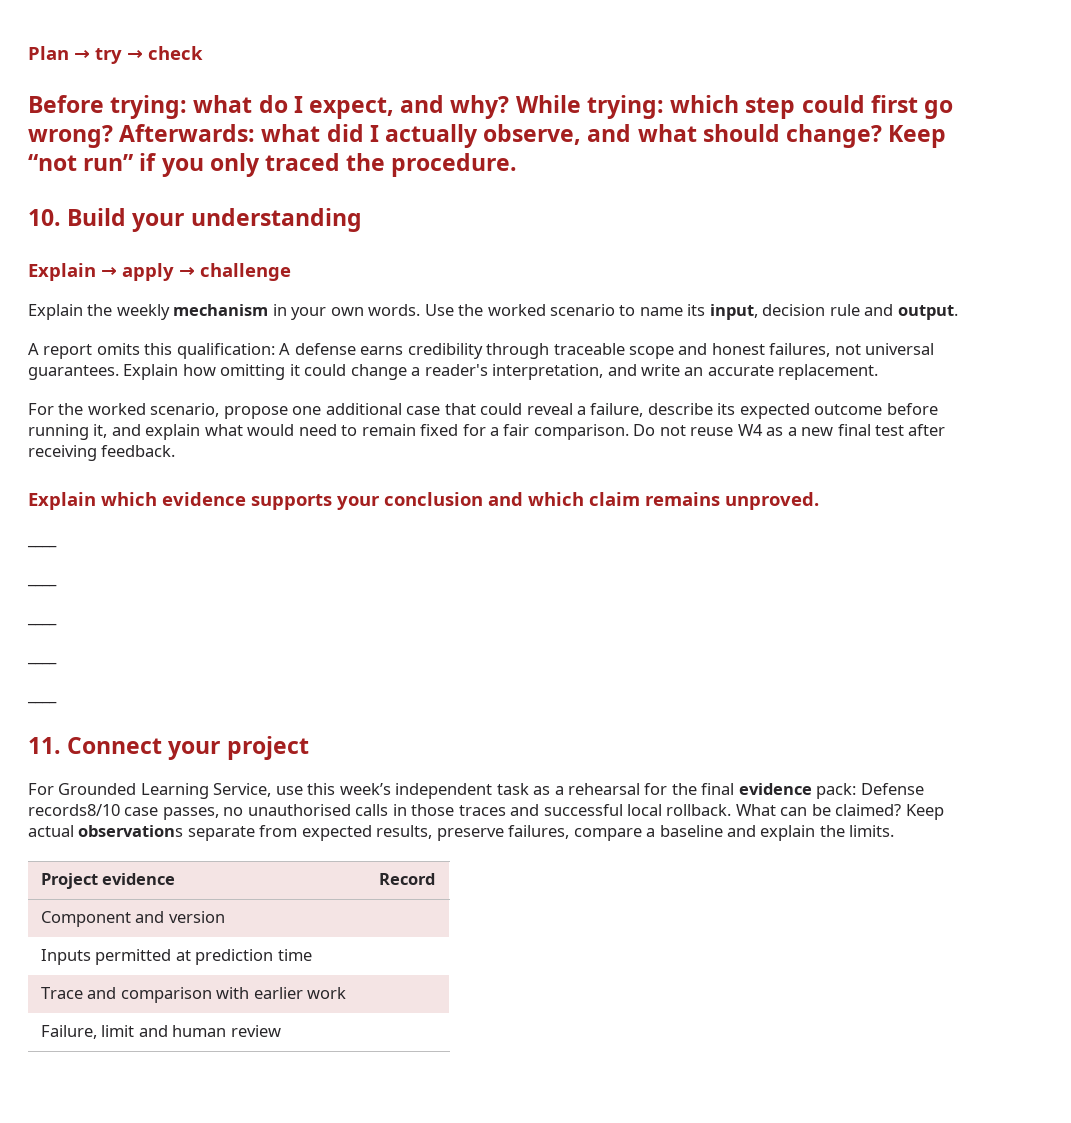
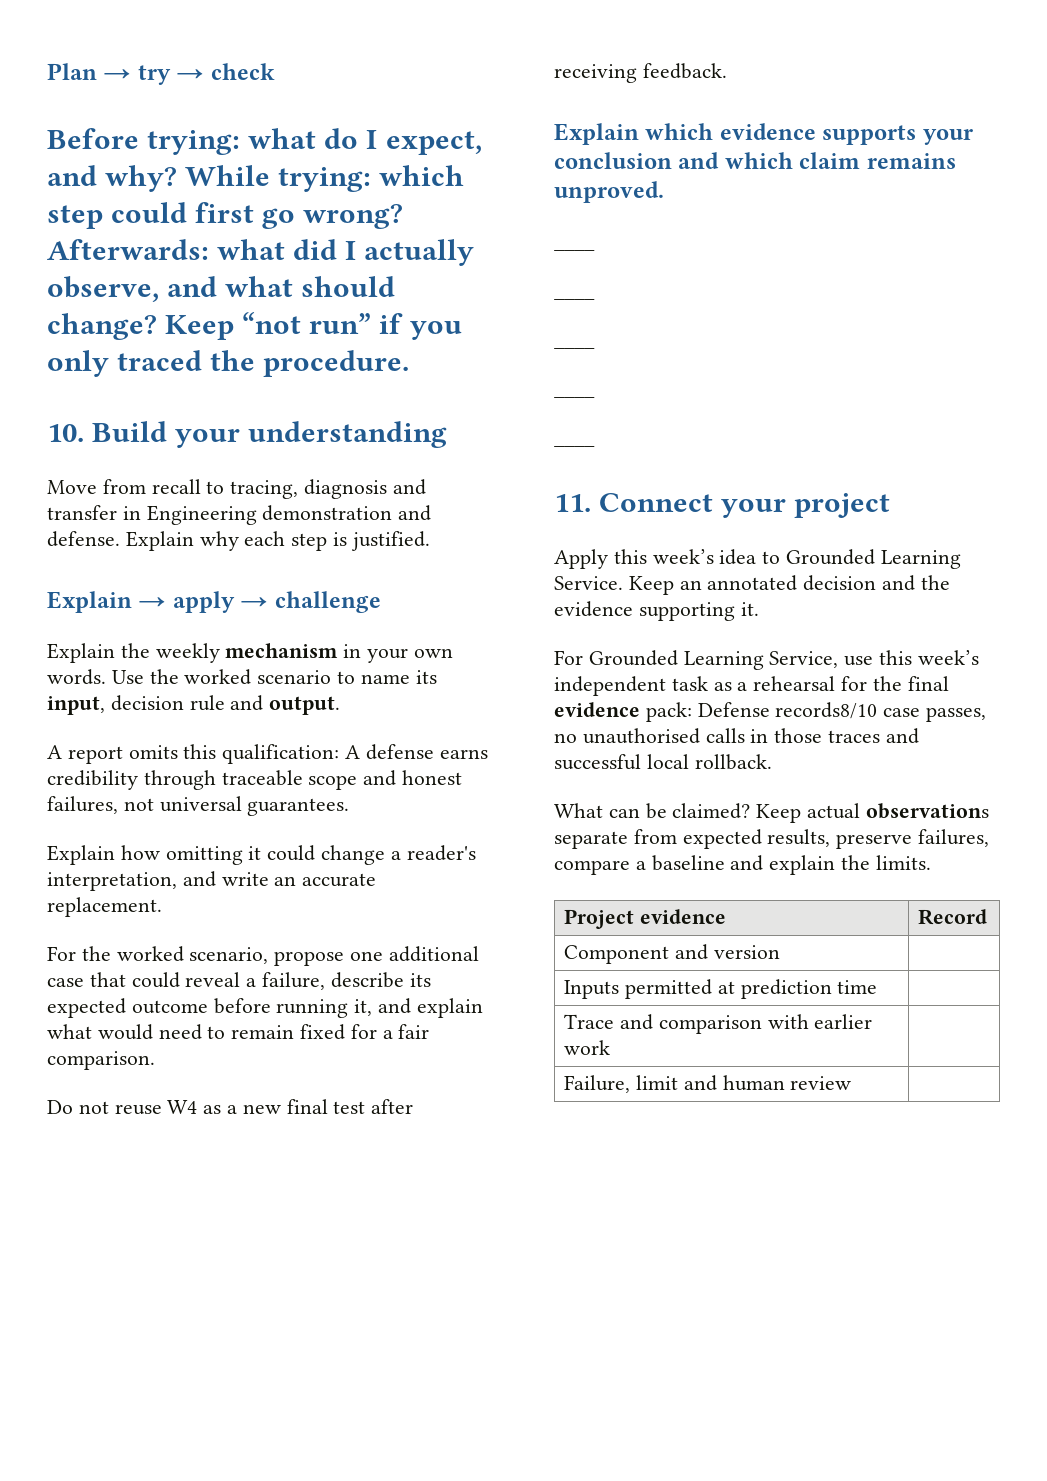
(362, 220) none -> [47,479,426,499] [47,505,432,525] [47,531,430,551] // Move from recall to tracing, diagnosis and transfer in Engineering demonstration and defense. Explain why each step is justified.
(119, 372) none -> (350, 807) //
(629, 432) none -> (155, 1060) //
(309, 748) none -> [554,549,961,569] [554,575,950,595] [554,601,759,621] // Apply this week’s idea to Grounded Learning Service. Keep an annotated decision and the evidence supporting it.
(732, 810) none -> (772, 762) //

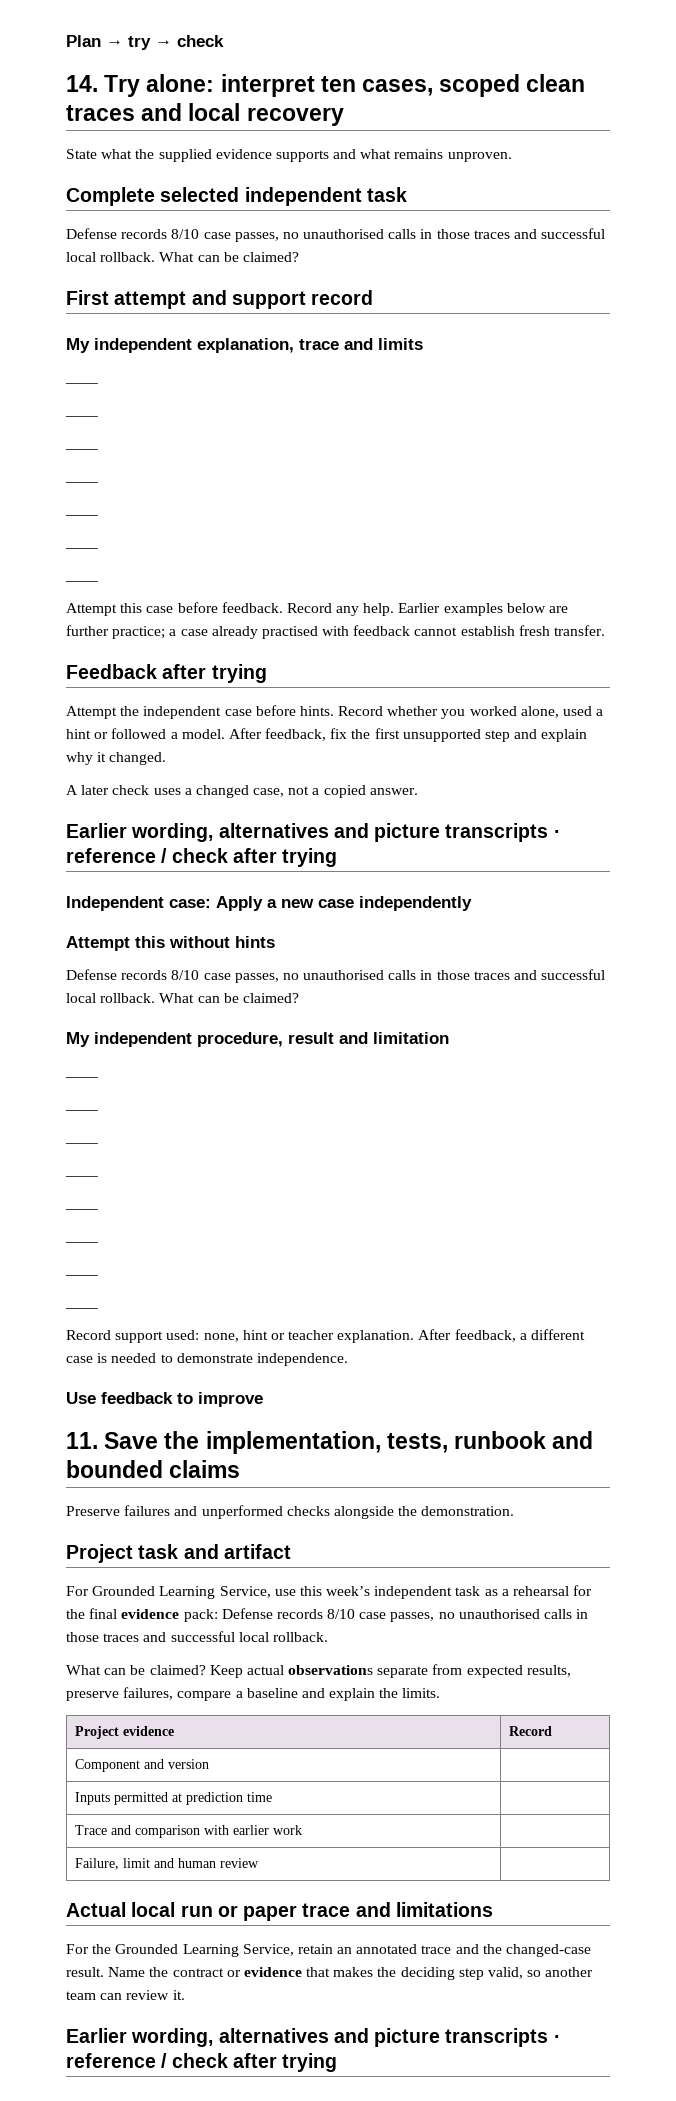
[47,128,482,155] [47,165,465,192] [47,202,404,229] [47,239,475,266] [47,276,396,302] [47,312,462,340] [47,350,410,377] [47,421,448,448] [47,479,426,499] [47,505,432,525] [47,531,430,551] [47,591,381,613] [47,643,453,663] [47,669,437,685] [47,695,341,715] [47,744,488,764] [47,770,463,790] [47,796,350,816] [47,845,476,865] [47,871,377,891] [47,897,162,917] [47,946,479,966] [47,972,431,990] [47,998,483,1018] [47,1024,430,1040] [47,1051,155,1070] [47,1099,414,1115] [554,63,727,83] [554,123,973,145] [554,152,956,169] [554,181,664,203] [554,248,595,251] [554,297,595,300] [554,346,595,349] [554,395,595,398] [554,444,595,447] [554,493,891,518] [554,549,961,569] [554,575,950,595] [554,601,759,621] Before trying: what do I expect, and why? While trying: which step could first go wrong? Afterwards: what did I actually observe, and what should change? Keep “not run” if you only traced the procedure. // 10. Build your understanding // Move from recall to tracing, diagnosis and transfer in Engineering demonstration and defense. Explain why each step is justified. // Explain → apply → challenge // Explain the weekly mechanism in your own words. Use the worked scenario to name its input, decision rule and output. // A report omits this qualification: A defense earns credibility through traceable scope and honest failures, not universal guarantees. // Explain how omitting it could change a reader's interpretation, and write an accurate replacement. // For the worked scenario, propose one additional case that could reveal a failure, describe its expected outcome before running it, and explain what would need to remain fixed for a fair comparison. // Do not reuse W4 as a new final test after receiving feedback. // Explain which evidence supports your conclusion and which claim remains unproved. // ____ // ____ // ____ // ____ // ____ // 11. Connect your project // Apply this week’s idea to Grounded Learning Service. Keep an annotated decision and the evidence supporting it. -> [66,74,586,97] [66,103,344,126] [66,149,512,162] [66,187,407,206] [66,228,606,242] [66,252,299,262] [66,290,374,309] [66,338,423,353] [65,382,98,384] [65,415,98,417] [65,448,98,450] [65,481,98,483] [65,514,98,516] [65,547,98,549] [65,580,98,582] [66,602,569,616] [66,625,606,639] [66,664,267,683] [66,705,604,719] [66,728,588,742] [66,752,167,765] [66,785,418,798] [66,823,561,842] [66,848,338,867] [66,896,472,911] [66,936,275,951] [66,969,606,983] [66,993,299,1003] [66,1032,449,1047] [65,1076,98,1078] [65,1109,98,1111] [65,1142,98,1144] [65,1175,98,1177] [65,1208,98,1210] [65,1241,98,1243] [65,1274,98,1276] [65,1307,98,1309] [66,1329,586,1343] [66,1353,348,1366] [66,1392,263,1407] [66,1431,594,1454] [66,1460,241,1478] [66,1505,515,1519] [66,1544,291,1563] 14. Try alone: interpret ten cases, scoped clean traces and local recovery // State what the supplied evidence supports and what remains unproven. // Complete selected independent task // Defense records 8/10 case passes, no unauthorised calls in those traces and successful local rollback. What can be claimed? // First attempt and support record // My independent explanation, trace and limits // ____ // ____ // ____ // ____ // ____ // ____ // ____ // Attempt this case before feedback. Record any help. Earlier examples below are further practice; a case already practised with feedback cannot establish fresh transfer. // Feedback after trying // Attempt the independent case before hints. Record whether you worked alone, used a hint or followed a model. After feedback, fix the first unsupported step and explain why it changed. // A later check uses a changed case, not a copied answer. // Earlier wording, alternatives and picture transcripts · reference / check after trying // Independent case: Apply a new case independently // Attempt this without hints // Defense records 8/10 case passes, no unauthorised calls in those traces and successful local rollback. What can be claimed? // My independent procedure, result and limitation // ____ // ____ // ____ // ____ // ____ // ____ // ____ // ____ // Record support used: none, hint or teacher explanation. After feedback, a different case is needed to demonstrate independence. // Use feedback to improve // 11. Save the implementation, tests, runbook and bounded claims // Preserve failures and unperformed checks alongside the demonstration. // Project task and artifact
[775,702,878,719] records8/10 -> [276,1609,356,1619] records 8/10
(852, 1083) none -> [66,1902,493,1921] [66,1944,592,1957] [66,1967,594,1980] [66,1990,185,2000] [66,2028,561,2047] [66,2053,338,2072] // Actual local run or paper trace and limitations // For the Grounded Learning Service, retain an annotated trace and the changed-case result. Name the contract or evidence that makes the deciding step valid, so another team can review it. // Earlier wording, alternatives and picture transcripts · reference / check after trying

